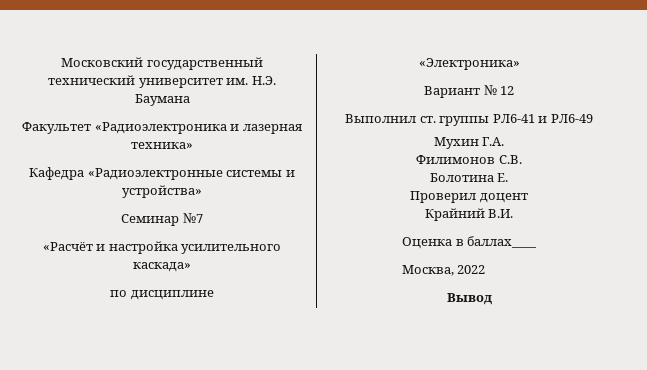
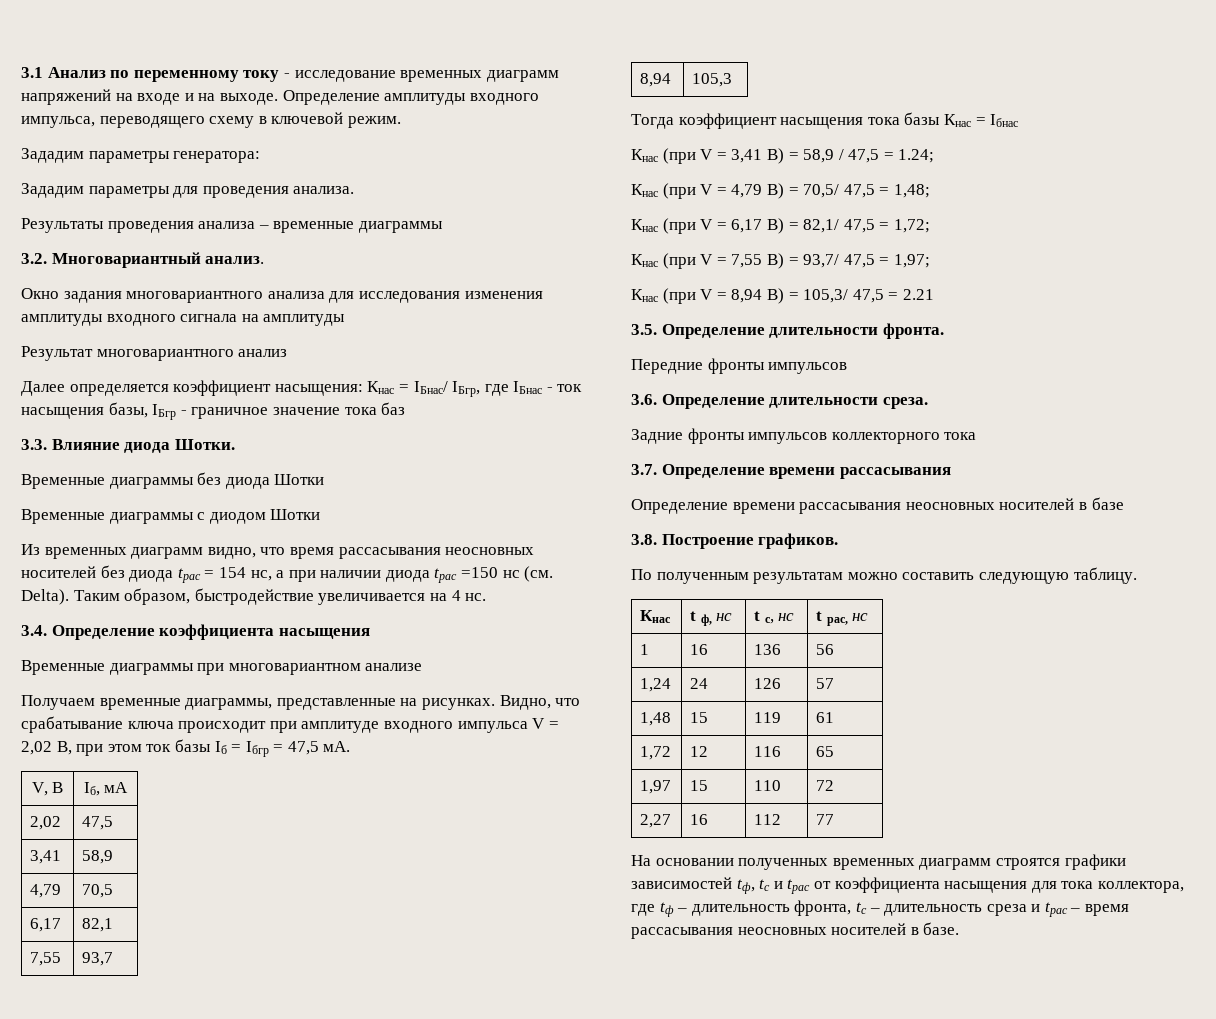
[61,57,263,70] [48,75,276,88] [134,94,190,106] [22,122,303,134] [131,142,193,149] [29,167,295,180] [122,185,202,198] [121,213,203,226] [42,241,282,254] [133,262,191,272] [110,290,214,300] [418,58,520,70] [423,85,515,98] [345,114,593,126] [433,137,505,149] [416,155,522,164] [429,173,509,182] [410,191,528,203] [424,208,514,221] [401,236,538,249] [401,265,486,276] [446,293,492,305] Московский государственный технический университет им. Н.Э. Баумана // Факультет «Радиоэлектроника и лазерная техника» // Кафедра «Радиоэлектронные системы и устройства» // Семинар №7 // «Расчёт и настройка усилительного каскада» // по дисциплине // «Электроника» // Вариант № 12 // Выполнил ст. группы РЛ6-41 и РЛ6-49 // Мухин Г.А. // Филимонов С.В. // Болотина Е. // Проверил доцент // Крайний В.И. // Оценка в баллах____ // Москва, 2022 // Вывод -> [21,67,559,82] [21,89,539,105] [21,112,401,128] [21,148,261,163] [21,183,355,198] [21,218,443,233] [21,252,265,268] [21,288,543,303] [21,314,346,326] [21,346,288,361] [21,380,583,397] [21,402,406,420] [21,439,235,453] [21,472,325,489] [21,509,321,524] [21,544,535,559] [21,565,554,583] [21,588,487,605] [21,624,370,640] [21,660,423,675] [21,695,581,710] [21,716,559,733] [21,739,351,757] [31,782,64,796] [83,782,129,796] [30,816,62,830] [82,816,114,830] [30,850,62,864] [82,850,114,864] [30,884,62,898] [82,884,114,898] [30,918,62,932] [82,918,114,932] [30,952,62,966] [82,952,114,966] [640,73,672,87] [692,73,733,87] [631,112,1019,129] [631,148,935,164] [631,183,930,199] [631,218,930,234] [631,253,930,269] [631,288,934,304] [631,323,944,339] [631,358,848,374] [631,394,928,409] [631,428,977,444] [631,464,951,479] [631,497,1124,514] [631,533,839,549] [631,567,1137,584] [640,610,672,623] [690,611,733,626] [754,611,795,624] [816,611,869,626] [640,644,650,655] [690,644,709,655] [754,644,782,655] [816,644,835,655] [640,678,672,692] [690,678,709,689] [754,678,782,689] [816,678,835,689] [640,712,672,726] [690,712,709,723] [754,712,782,723] [816,712,835,723] [640,746,672,760] [690,746,709,757] [754,746,782,757] [816,746,835,757] [640,780,672,794] [690,780,709,791] [754,780,782,791] [816,780,835,791] [640,814,672,828] [690,814,709,825] [754,814,782,825] [816,814,835,825] [631,854,1126,870] [631,877,1184,894] [631,900,1130,917] [631,922,960,939] 3.1 Анализ по переменному току - исследование временных диаграмм напряжений на входе и на выходе. Определение амплитуды входного импульса, переводящего схему в ключевой режим. // Зададим параметры генератора: // Зададим параметры для проведения анализа. // Результаты проведения анализа – временные диаграммы // 3.2. Многовариантный анализ. // Окно задания многовариантного анализа для исследования изменения амплитуды входного сигнала на амплитуды // Результат многовариантного анализ // Далее определяется коэффициент насыщения: Кнас = IБнас/ IБгр, где IБнас - ток насыщения базы, IБгр - граничное значение тока баз // 3.3. Влияние диода Шотки. // Временные диаграммы без диода Шотки // Временные диаграммы с диодом Шотки // Из временных диаграмм видно, что время рассасывания неосновных носителей без диода tрас = 154 нс, а при наличии диода tрас =150 нс (см. Delta). Таким образом, быстродействие увеличивается на 4 нс. // 3.4. Определение коэффициента насыщения // Временные диаграммы при многовариантном анализе // Получаем временные диаграммы, представленные на рисунках. Видно, что срабатывание ключа происходит при амплитуде входного импульса V = 2,02 В, при этом ток базы Iб = Iбгр = 47,5 мА. // V, B | Iб, мА // 2,02 | 47,5 // 3,41 | 58,9 // 4,79 | 70,5 // 6,17 | 82,1 // 7,55 | 93,7 // 8,94 | 105,3 // Тогда коэффициент насыщения тока базы Кнас = Iбнас // Кнас (при V = 3,41 В) = 58,9 / 47,5 = 1.24; // Кнас (при V = 4,79 В) = 70,5/ 47,5 = 1,48; // Кнас (при V = 6,17 В) = 82,1/ 47,5 = 1,72; // Кнас (при V = 7,55 В) = 93,7/ 47,5 = 1,97; // Кнас (при V = 8,94 В) = 105,3/ 47,5 = 2.21 // 3.5. Определение длительности фронта. // Передние фронты импульсов // 3.6. Определение длительности среза. // Задние фронты импульсов коллекторного тока // 3.7. Определение времени рассасывания // Определение времени рассасывания неосновных носителей в базе // 3.8. Построение графиков. // По полученным результатам можно составить следующую таблицу. // Кнас | t ф, нс | t с, нс | t рас, нс // 1 | 16 | 136 | 56 // 1,24 | 24 | 126 | 57 // 1,48 | 15 | 119 | 61 // 1,72 | 12 | 116 | 65 // 1,97 | 15 | 110 | 72 // 2,27 | 16 | 112 | 77 // На основании полученных временных диаграмм строятся графики зависимостей tф, tс и tрас от коэффициента насыщения для тока коллектора, где tф – длительность фронта, tс – длительность среза и tрас – время рассасывания неосновных носителей в базе.

